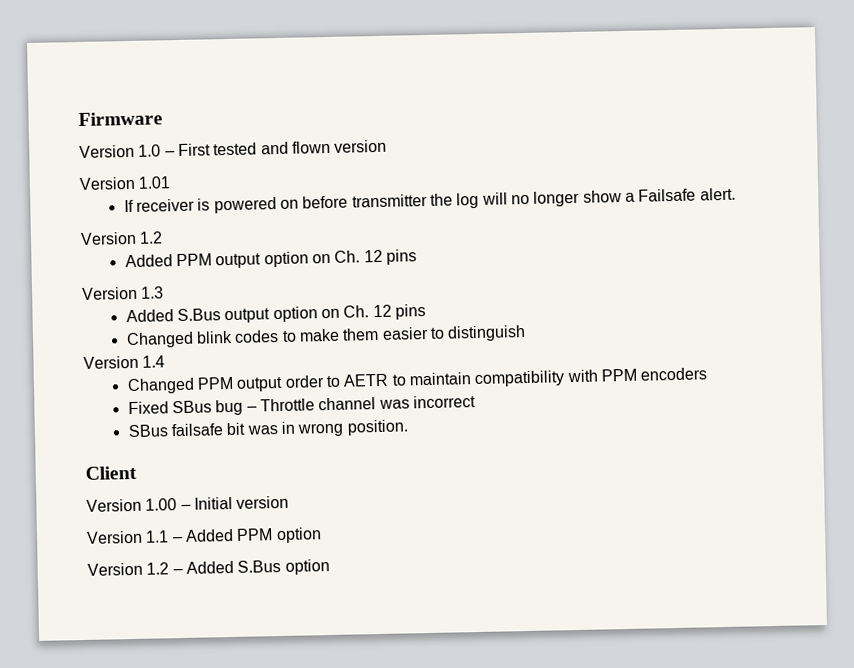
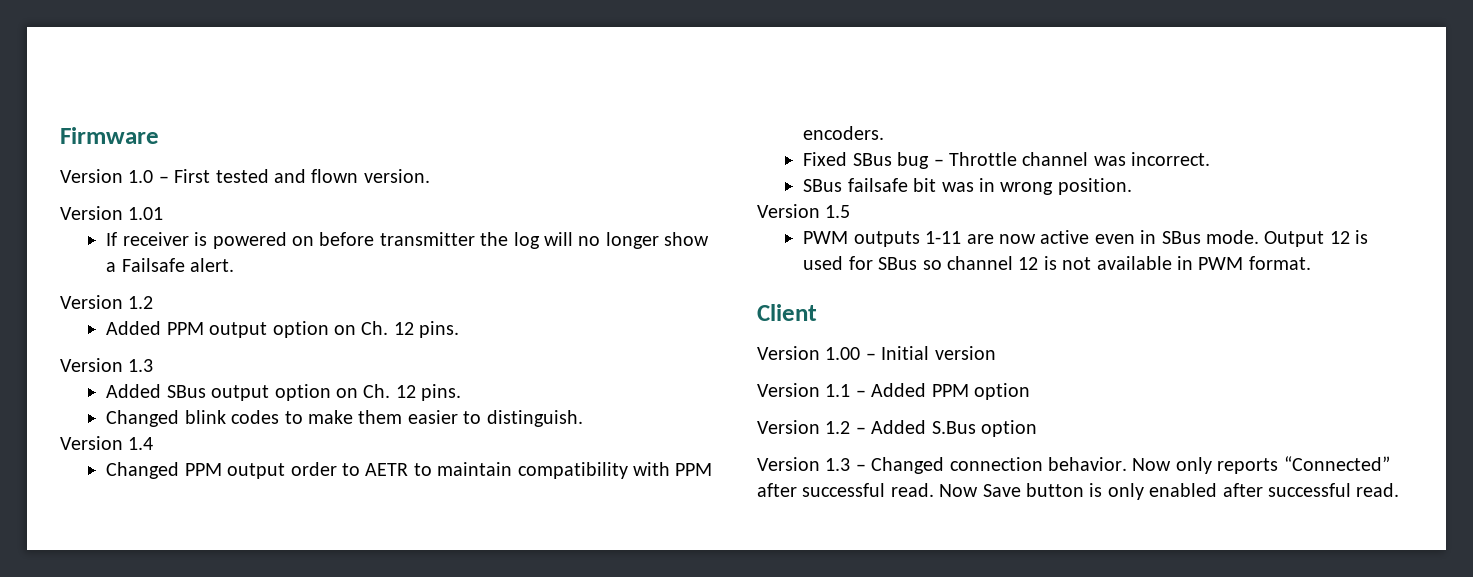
[334,139,388,153] version -> [363,169,430,183] version.
[386,249,418,265] pins -> [419,321,460,338] pins.
[177,304,427,324] S.Bus output option on Ch. 12 pins -> [166,384,462,401] SBus output option on Ch. 12 pins.
[447,324,527,342] distinguish -> [486,410,583,427] distinguish.
[640,367,708,381] encoders -> [803,126,885,140] encoders.
[413,395,477,409] incorrect -> [1131,152,1211,166] incorrect.
(409, 427) none -> [757,204,851,218] [803,230,1369,247] [803,256,1311,270] // Version 1.5 // PWM outputs 1-11 are now active even in SBus mode. Output 12 is used for SBus so channel 12 is not available in PWM format.
(330, 567) none -> [757,456,1390,474] [757,483,1400,500] // Version 1.3 – Changed connection behavior. Now only reports “Connected” after successful read. Now Save button is only enabled after successful read.

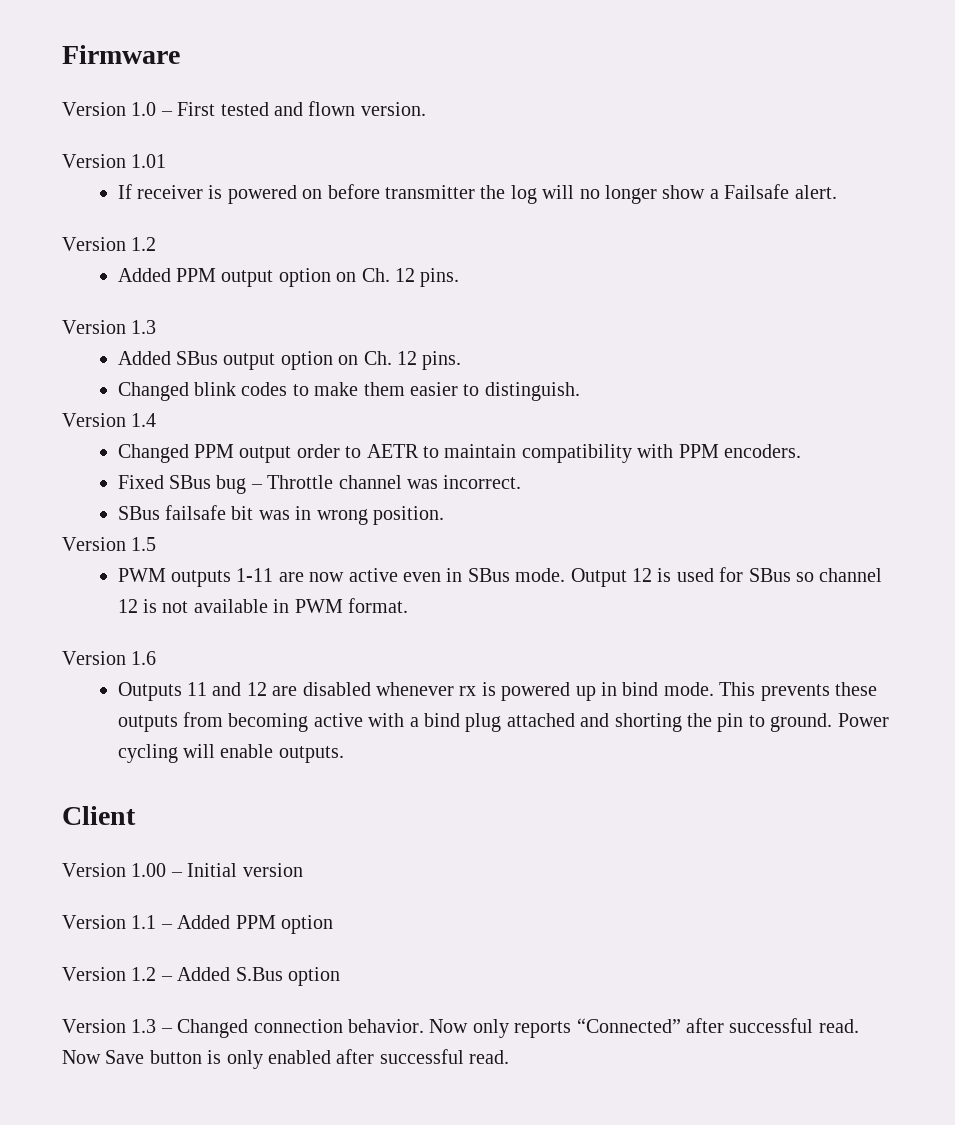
(1311, 263) none -> [62,651,157,665] [117,682,878,701] [117,712,889,732] [117,744,344,763] // Version 1.6 // Outputs 11 and 12 are disabled whenever rx is powered up in bind mode. This prevents these outputs from becoming active with a bind plug attached and shorting the pin to ground. Power cycling will enable outputs.

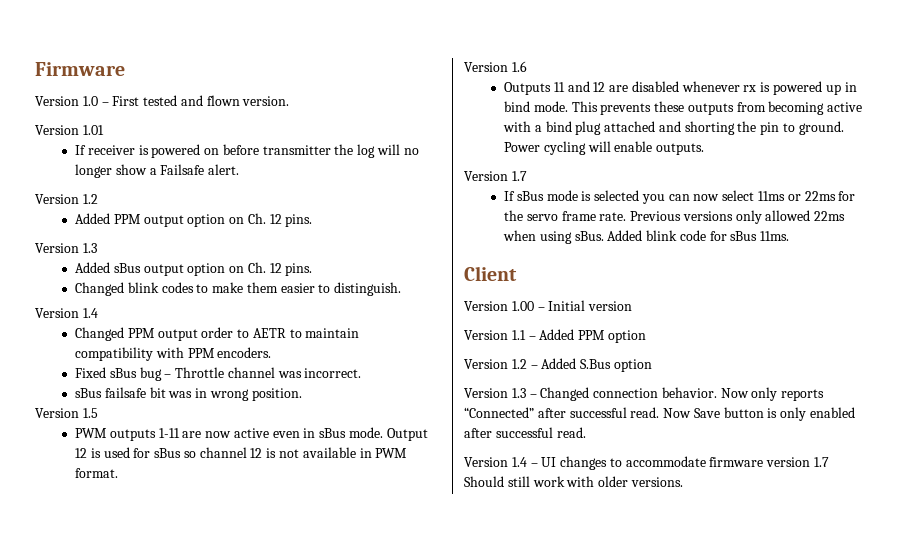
[176,351,219,365] SBus -> [113,263,141,273] sBus
[169,475,212,489] SBus -> [109,368,137,378] sBus
[117,506,160,520] SBus -> [74,388,102,398] sBus
[467,568,510,582] SBus -> [319,428,347,438] sBus
[748,568,791,582] SBus -> [154,448,182,458] sBus
(344, 754) none -> [464,171,527,181] [503,190,856,204] [503,210,846,224] [502,230,790,244] // Version 1.7 // If sBus mode is selected you can now select 11ms or 22ms for the servo frame rate. Previous versions only allowed 22ms when using sBus. Added blink code for sBus 11ms.
(510, 1057) none -> [464,456,830,470] [464,476,683,487] // Version 1.4 – UI changes to accommodate firmware version 1.7 Should still work with older versions.

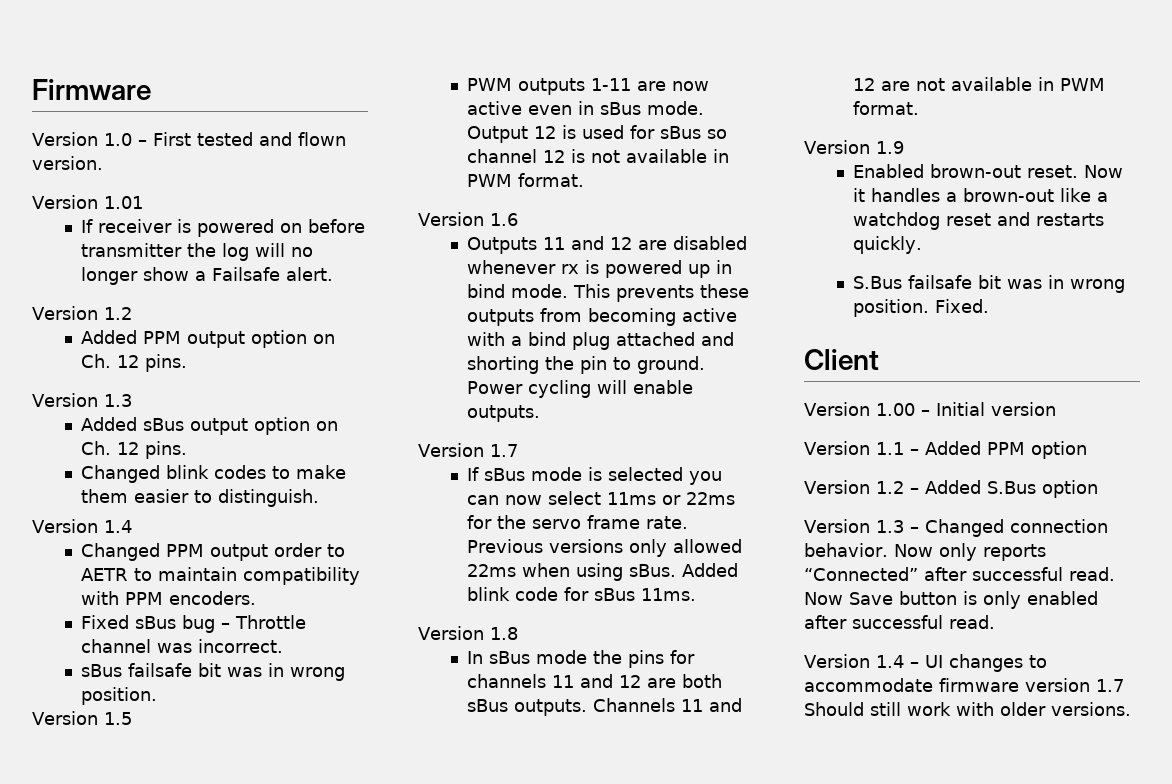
(790, 236) none -> [418,626,518,640] [466,650,695,668] [466,674,722,688] [466,698,742,716] [852,77,1105,91] [852,101,919,115] [804,140,904,154] [852,164,1123,178] [852,188,1108,202] [852,212,1104,230] [852,236,922,254] [852,275,1125,293] [852,299,989,317] // Version 1.8 // In sBus mode the pins for channels 11 and 12 are both sBus outputs. Channels 11 and 12 are not available in PWM format. // Version 1.9 // Enabled brown-out reset. Now it handles a brown-out like a watchdog reset and restarts quickly. // S.Bus failsafe bit was in wrong position. Fixed.

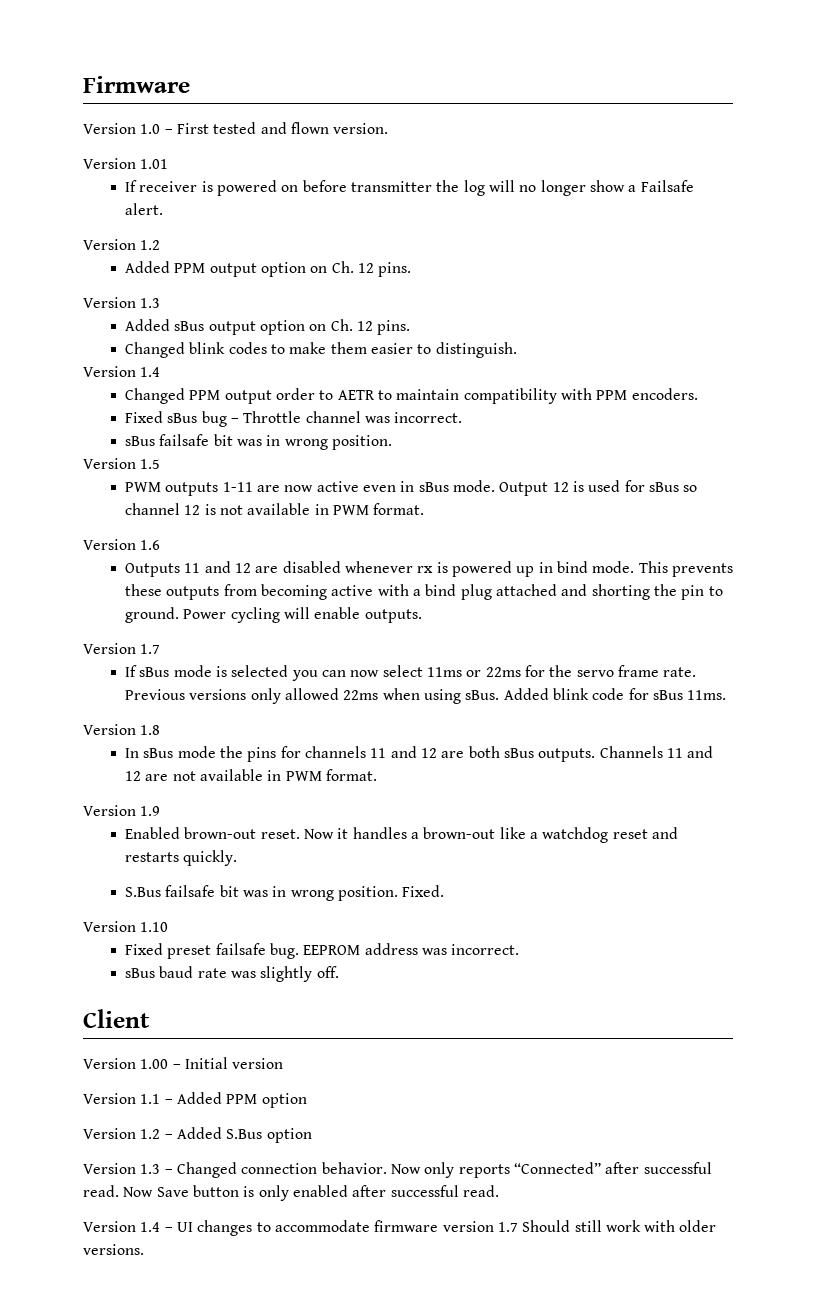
(989, 306) none -> [83,921,169,932] [125,943,520,959] [125,966,339,982] // Version 1.10 // Fixed preset failsafe bug. EEPROM address was incorrect. // sBus baud rate was slightly off.

